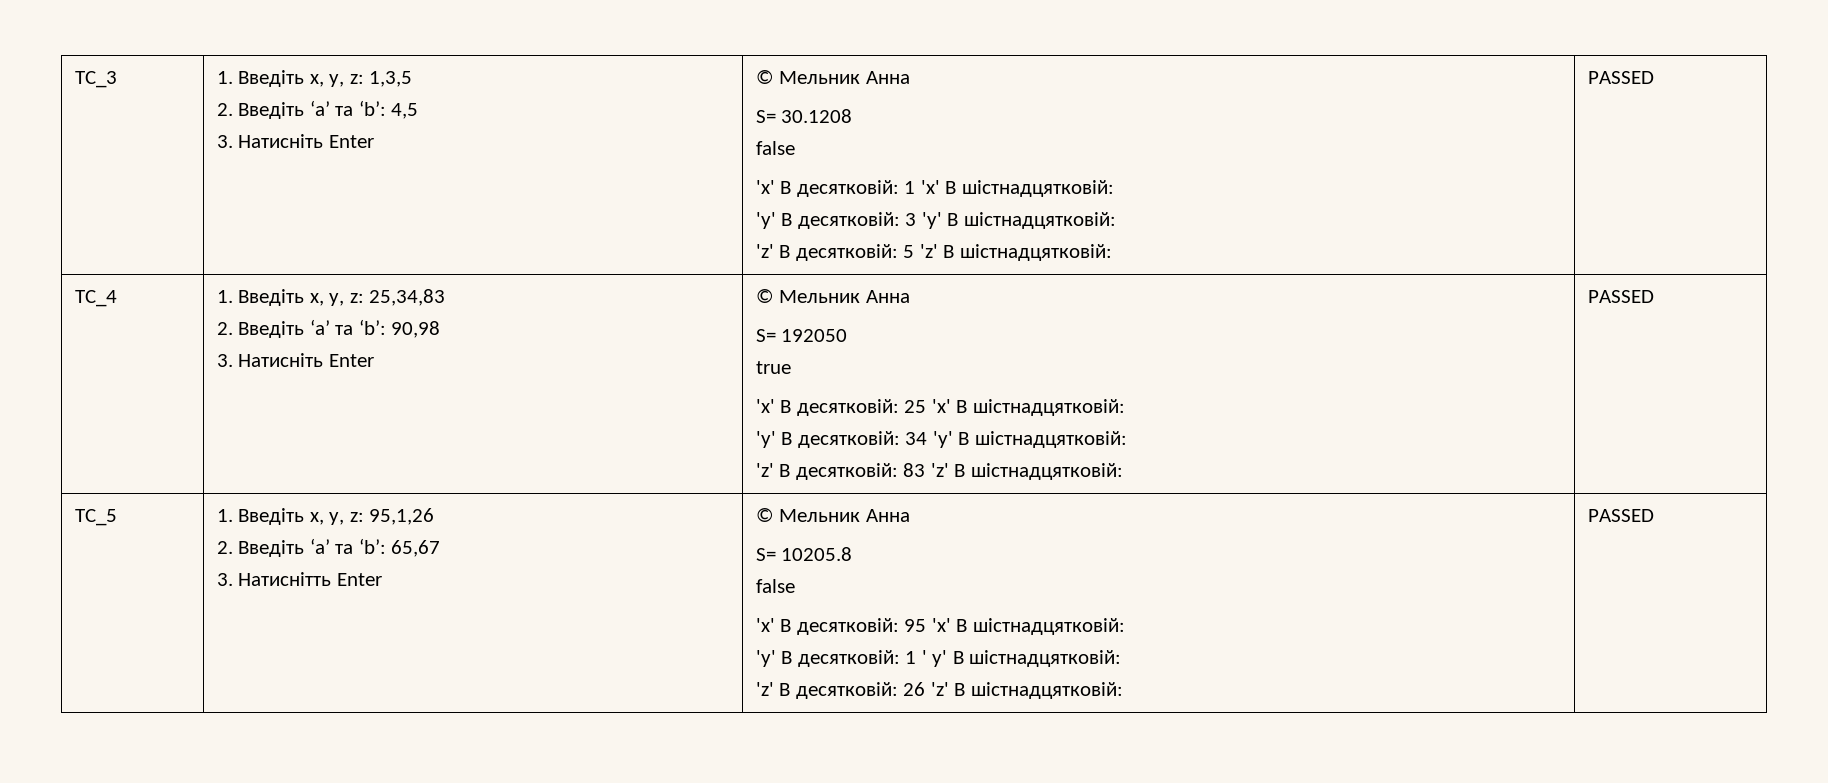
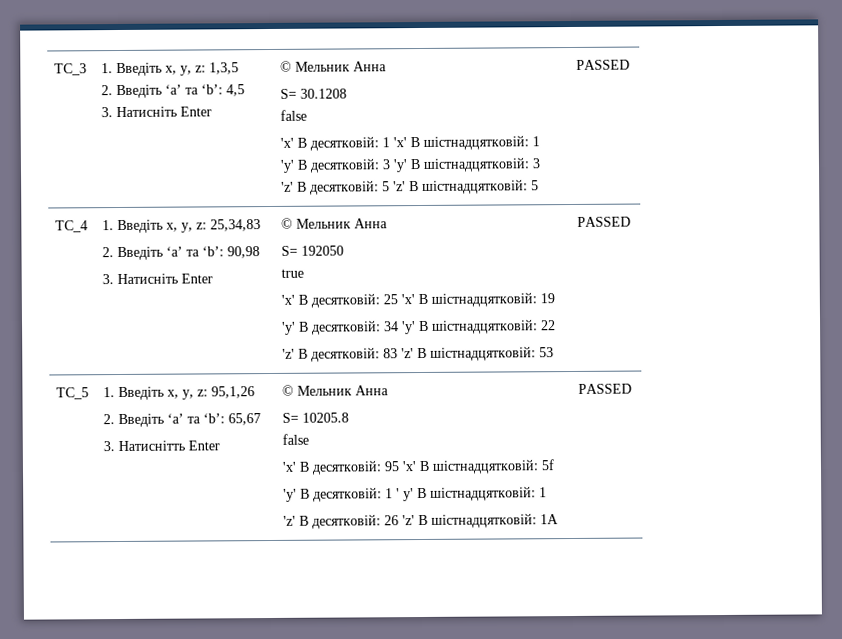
(1114, 188) none -> [532,136,541,147] 1
(1116, 220) none -> [532,158,541,169] 3
(1112, 252) none -> [531,180,540,191] 5
(1125, 407) none -> [540,293,556,304] 19
(1127, 439) none -> [541,320,557,331] 22
(1123, 471) none -> [539,347,555,358] 53
(1125, 626) none -> [541,459,556,471] 5f
(1122, 658) none -> [539,487,548,498] 1
(1123, 690) none -> [540,514,560,525] 1A

